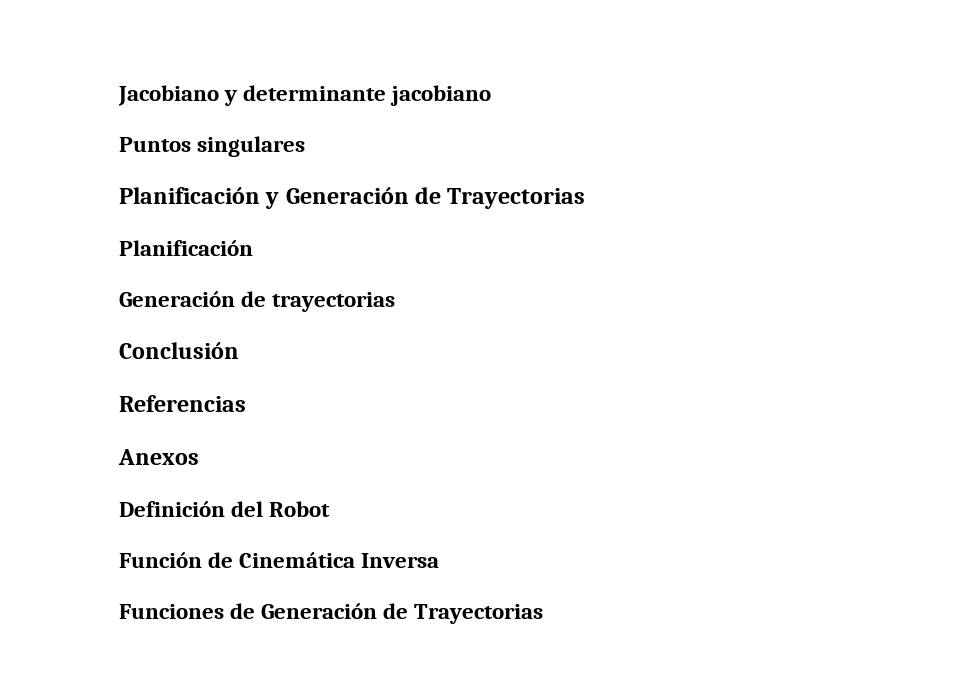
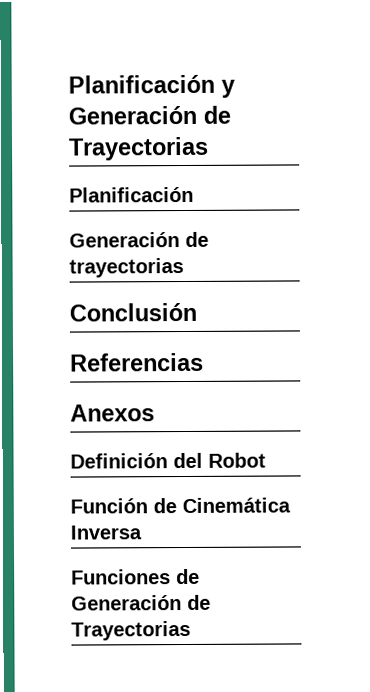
[118,85,492,106] [119,136,306,157] Jacobiano y determinante jacobiano // Puntos singulares // -> (68, 84) none

